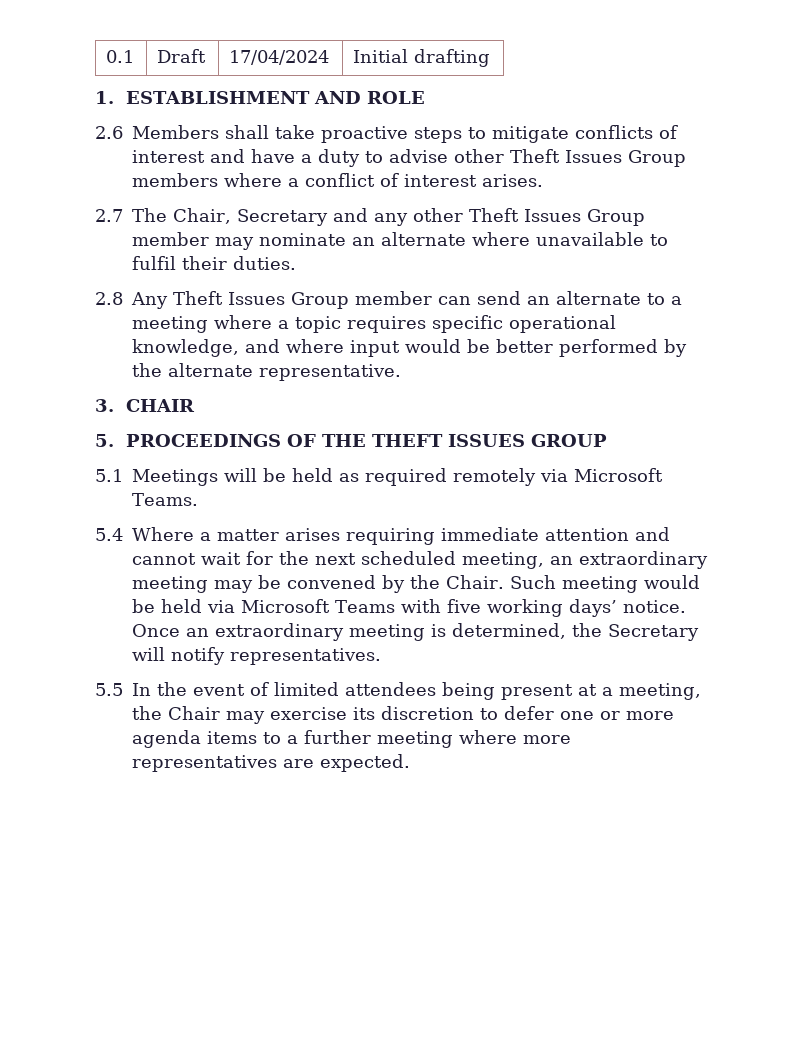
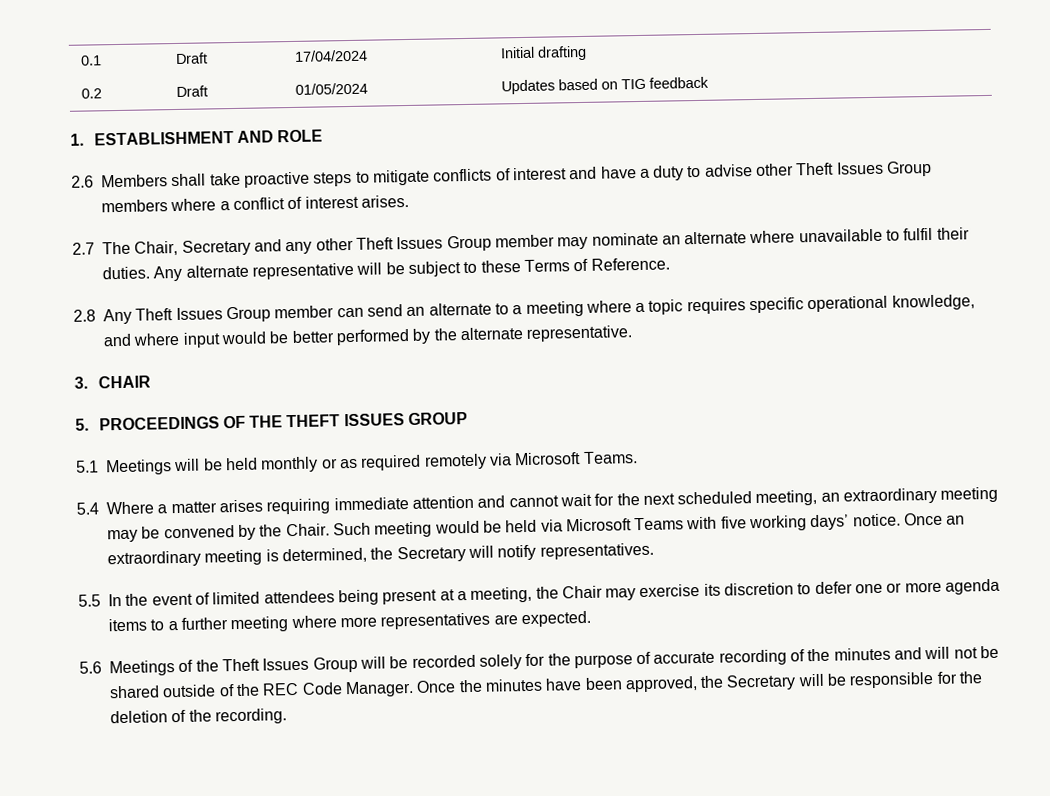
(491, 58) none -> [80,88,102,99] [175,85,208,97] [294,82,368,95] [500,76,709,95] // 0.2 | Draft | 01/05/2024 | Updates based on TIG feedback
(296, 263) none -> [153,257,670,282] Any alternate representative will be subject to these Terms of Reference.
(333, 475) none -> [260,456,338,473] monthly or
(410, 763) none -> [79,645,1000,677] [109,671,983,699] [110,708,287,725] // 5.6 Meetings of the Theft Issues Group will be recorded solely for the purpose of accurate recording of the minutes and will not be shared outside of the REC Code Manager. Once the minutes have been approved, the Secretary will be responsible for the deletion of the recording.

